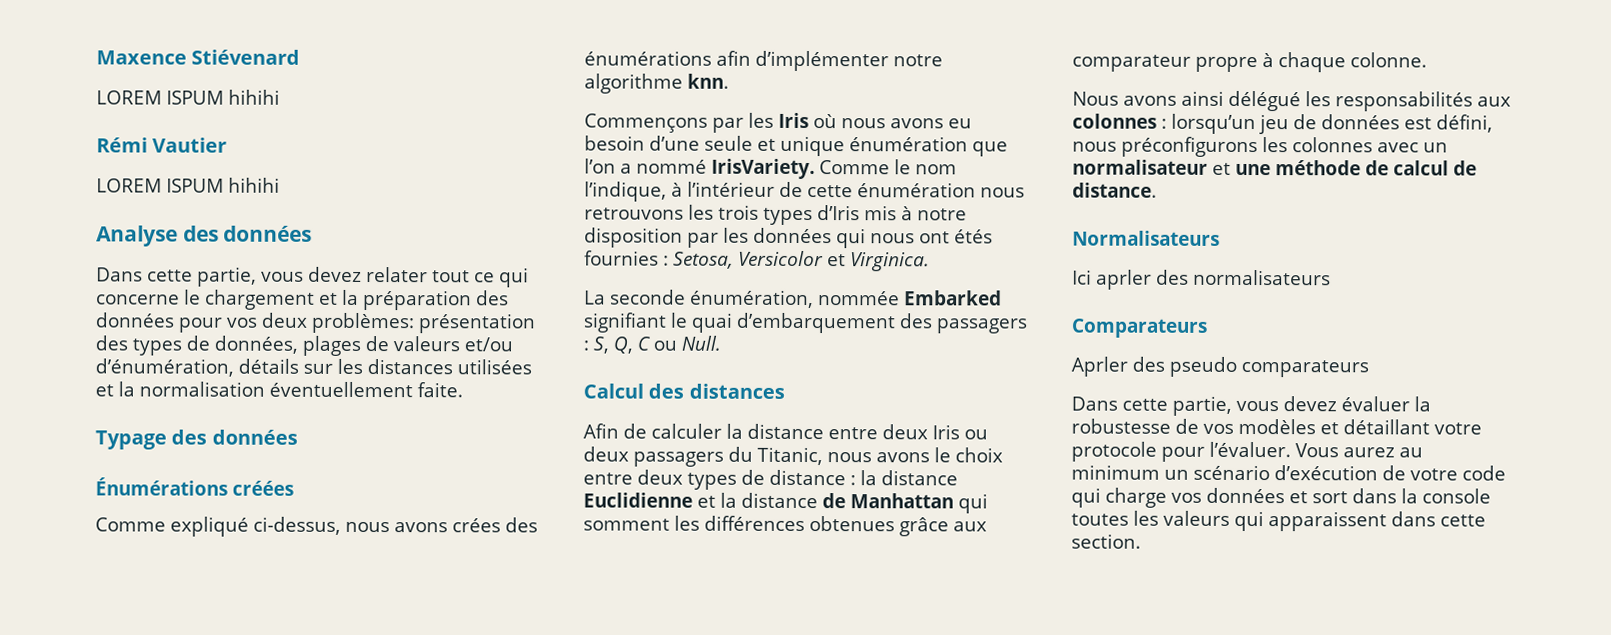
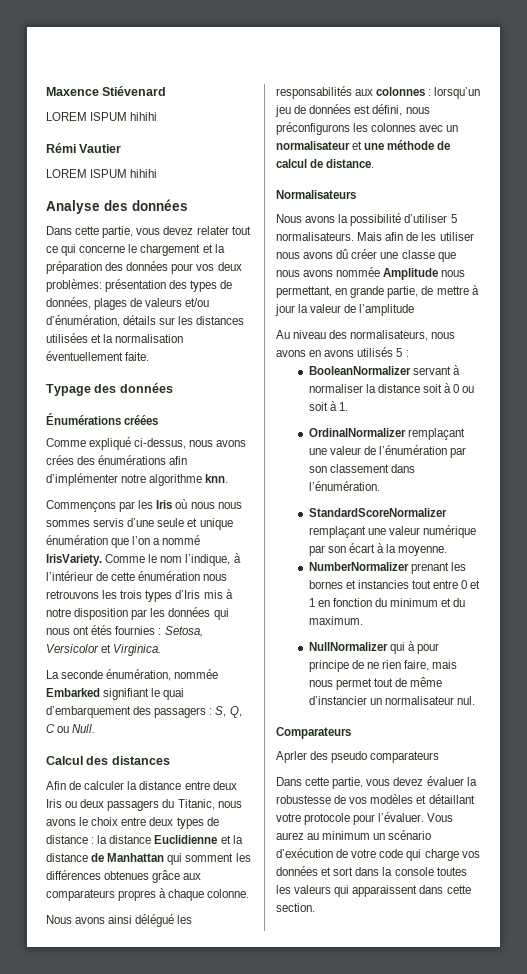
[890,118,972,129] [584,135,645,151] avons eu besoin -> [217,502,242,509] [46,518,125,527] nous sommes servis
[1072,54,1258,73] comparateur propre -> [46,889,157,901] comparateurs propres
[1072,269,1331,290] Ici aprler des normalisateurs -> [276,213,457,226] [276,232,474,241] [276,249,456,262] [276,267,466,280] [276,285,479,298] [275,304,415,316] [276,330,456,341] [276,347,409,357] [308,365,460,375] [308,383,475,393] [308,401,348,411] [308,428,465,440] [308,445,467,458] [308,464,415,473] [308,481,380,491] [308,508,447,517] [308,525,476,538] [308,543,448,556] [308,562,466,574] [308,580,481,589] [308,598,466,607] [308,616,363,625] [308,641,439,654] [308,660,458,672] [308,677,443,690] [308,696,475,705] Nous avons la possibilité d’utiliser 5 normalisateurs. Mais afin de les utiliser nous avons dû créer une classe que nous avons nommée Amplitude nous permettant, en grande partie, de mettre à jour la valeur de l’amplitude // Au niveau des normalisateurs, nous avons en avons utilisés 5 : // BooleanNormalizer servant à normaliser la distance soit à 0 ou soit à 1. // OrdinalNormalizer remplaçant une valeur de l’énumération par son classement dans l’énumération. // StandardScoreNormalizer remplaçant une valeur numérique par son écart à la moyenne. // NumberNormalizer prenant les bornes et instancies tout entre 0 et 1 en fonction du minimum et du maximum. // NullNormalizer qui à pour principe de ne rien faire, mais nous permet tout de même d’instancier un normalisateur nul.

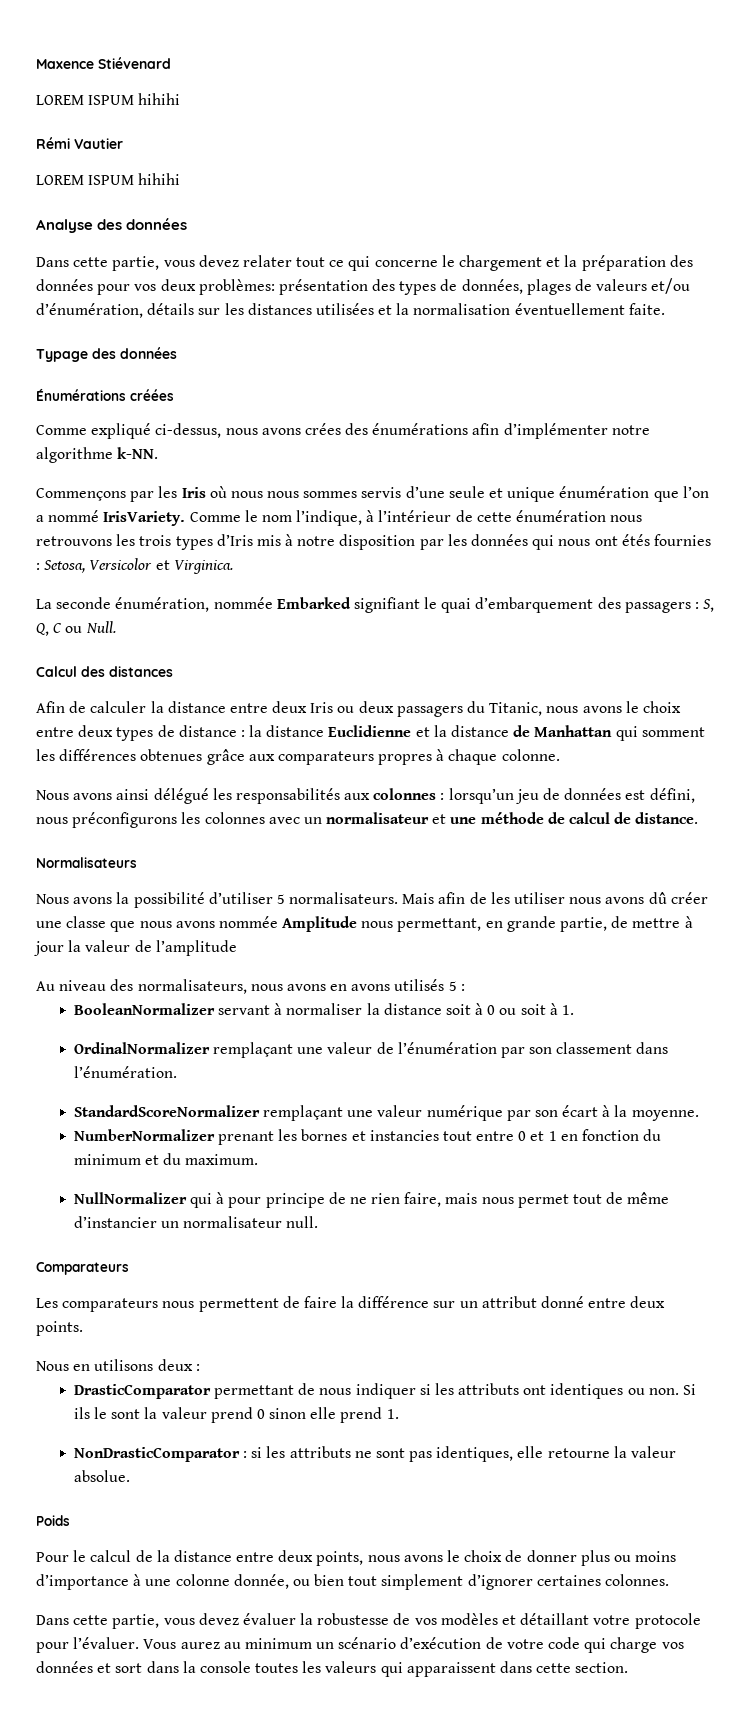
[205,474,229,483] knn. -> [117,447,159,459] k-NN.
[456,696,475,705] nul. -> [286,1216,319,1228] null.
[276,751,440,763] Aprler des pseudo comparateurs -> [36,1296,666,1312] [36,1321,83,1336] [36,1359,200,1371] [73,1383,696,1399] [73,1407,399,1423] [73,1446,676,1462] [73,1470,130,1482] [36,1515,70,1526] [36,1550,677,1566] [36,1574,670,1590] Les comparateurs nous permettent de faire la différence sur un attribut donné entre deux points. // Nous en utilisons deux : // DrasticComparator permettant de nous indiquer si les attributs ont identiques ou non. Si ils le sont la valeur prend 0 sinon elle prend 1. // NonDrasticComparator : si les attributs ne sont pas identiques, elle retourne la valeur absolue. // Poids // Pour le calcul de la distance entre deux points, nous avons le choix de donner plus ou moins d’importance à une colonne donnée, ou bien tout simplement d’ignorer certaines colonnes.

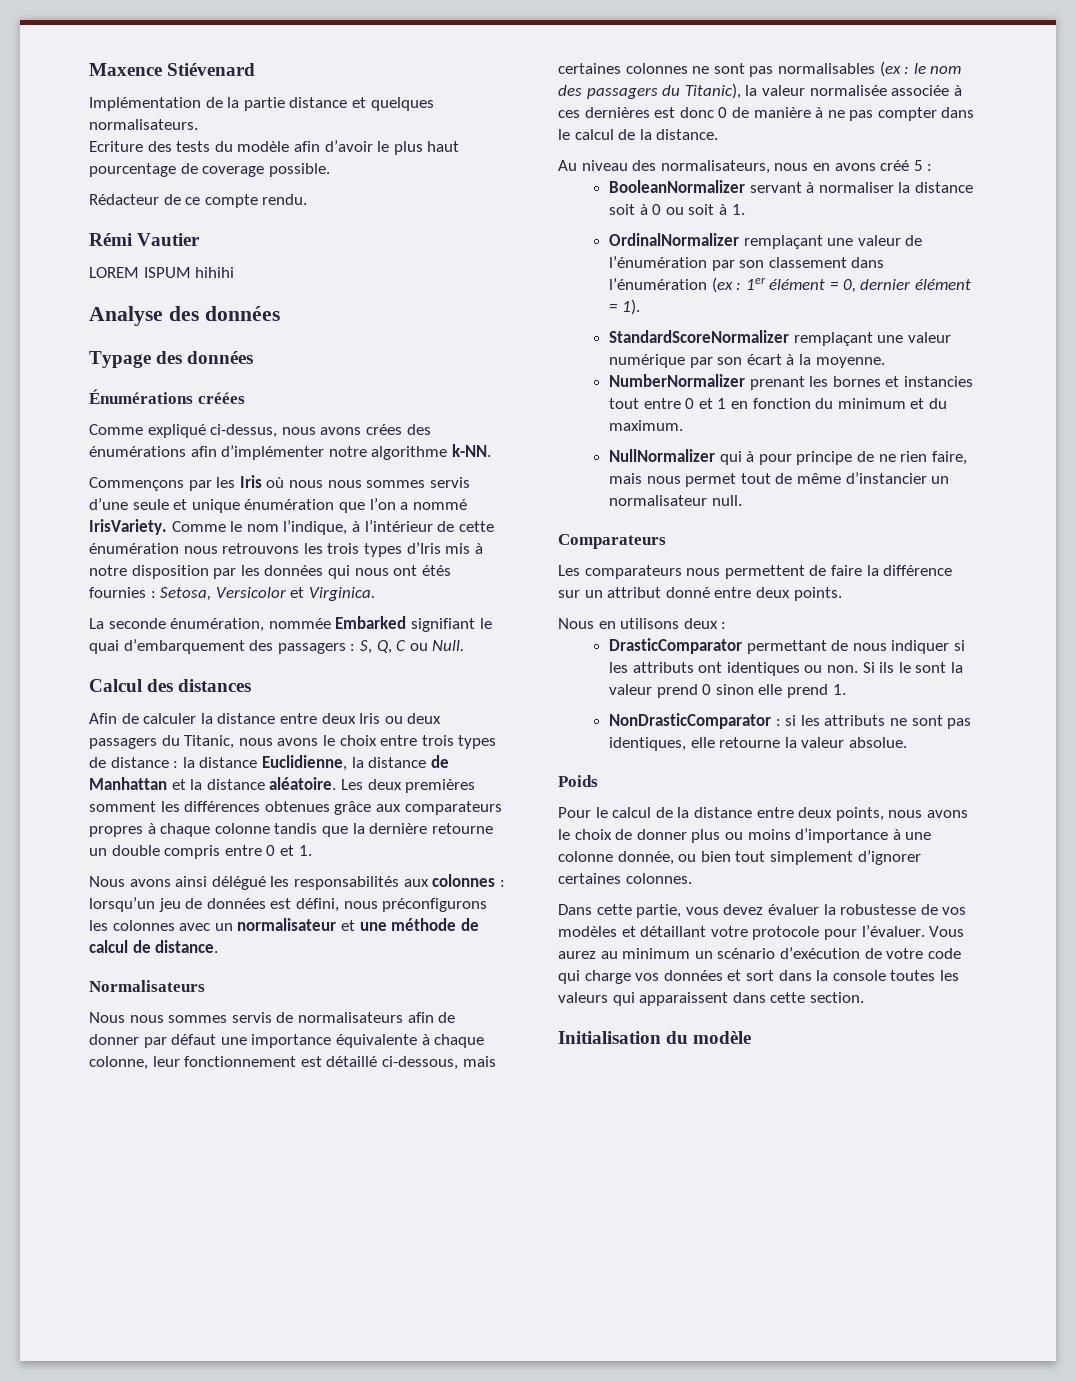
[36,93,181,105] LOREM ISPUM hihihi -> [89,97,434,111] [89,119,198,130] [89,140,460,155] [89,163,330,177] [89,194,308,208] Implémentation de la partie distance et quelques normalisateurs. // Ecriture des tests du modèle afin d’avoir le plus haut pourcentage de coverage possible. // Rédacteur de ce compte rendu.
[36,255,693,271] [36,278,691,295] [36,303,665,318] // Dans cette partie, vous devez relater tout ce qui concerne le chargement et la préparation des données pour vos deux problèmes: présentation des types de données, plages de valeurs et/ou d’énumération, détails sur les distances utilisées et la normalisation éventuellement faite. -> (280, 313) none
[78,725,114,737] deux -> [421,735,454,746] trois
[328,725,430,737] Euclidienne et -> [261,755,347,771] Euclidienne,
[615,726,638,741] qui -> [171,777,476,793] et la distance aléatoire. Les deux premières
[501,749,560,761] colonne. -> [214,823,493,837] [89,845,312,859] colonne tandis que la dernière retourne un double compris entre 0 et 1.
[73,892,708,908] [36,916,693,932] [34,940,237,956] avons la possibilité d’utiliser 5 normalisateurs. Mais afin de les utiliser nous avons dû créer une classe que nous avons nommée Amplitude nous permettant, en grande partie, de mettre à jour la valeur de l’amplitude -> [129,1012,456,1023] [89,1034,485,1048] [89,1056,496,1070] [558,61,962,77] [558,83,962,99] [558,107,975,121] [558,129,719,140] nous sommes servis de normalisateurs afin de donner par défaut une importance équivalente à chaque colonne, leur fonctionnement est détaillé ci-dessous, mais certaines colonnes ne sont pas normalisables (ex : le nom des passagers du Titanic), la valeur normalisée associée à ces dernières est donc 0 de manière à ne pas compter dans le calcul de la distance.
[286,984,326,991] avons -> (809, 167) none
[394,979,445,991] utilisés -> [880,160,910,171] créé
[73,1066,177,1078] l’énumération. -> [609,277,971,293] [609,299,640,315] l’énumération (ex : 1er élément = 0, dernier élément = 1).
(629, 1667) none -> [558,1031,752,1044] // Initialisation du modèle

